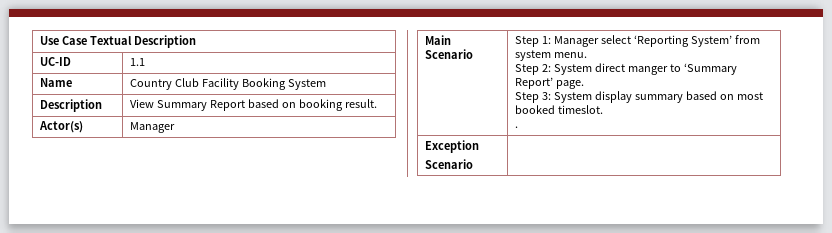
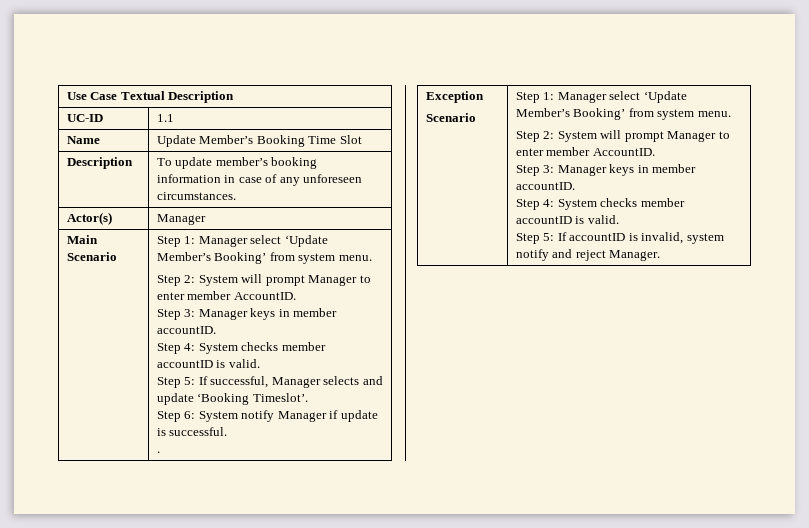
[130,78,327,90] [40,99,103,112] [130,99,378,111] Country Club Facility Booking System // Description | View Summary Report based on booking result. -> [156,135,362,147] [66,157,133,169] [156,157,318,169] [156,174,363,186] [156,192,236,200] Update Member’s Booking Time Slot // Description | To update member’s booking information in case of any unforeseen circumstances.
[634,35,761,47] [515,50,588,61] [515,63,738,75] [515,77,585,89] [515,91,764,103] [515,105,604,114] [515,126,519,128] [425,140,480,153] [425,159,474,169] ‘Reporting System’ from system menu. // Step 2: System direct manger to ‘Summary Report’ page. // Step 3: System display summary based on most booked timeslot. // . // Exception // Scenario | -> [284,235,328,247] [156,252,372,264] [156,274,371,286] [156,291,296,300] [156,308,338,320] [156,326,216,334] [156,342,326,354] [156,359,260,368] [156,376,383,388] [156,393,308,405] [156,410,378,422] [156,427,228,436] [156,451,160,453] [425,91,484,103] [425,113,476,122] [515,91,687,103] [515,108,731,120] [515,130,730,142] [515,147,655,156] [515,164,697,176] [515,182,575,190] [515,198,685,210] [515,215,619,224] [515,232,724,244] [515,249,661,261] ‘Update Member’s Booking’ from system menu. // Step 2: System will prompt Manager to enter member AccountID. // Step 3: Manager keys in member accountID. // Step 4: System checks member accountID is valid. // Step 5: If successful, Manager selects and update ‘Booking Timeslot’. // Step 6: System notify Manager if update is successful. // . // Exception // Scenario | Step 1: Manager select ‘Update Member’s Booking’ from system menu. // Step 2: System will prompt Manager to enter member AccountID. // Step 3: Manager keys in member accountID. // Step 4: System checks member accountID is valid. // Step 5: If accountID is invalid, system notify and reject Manager.

